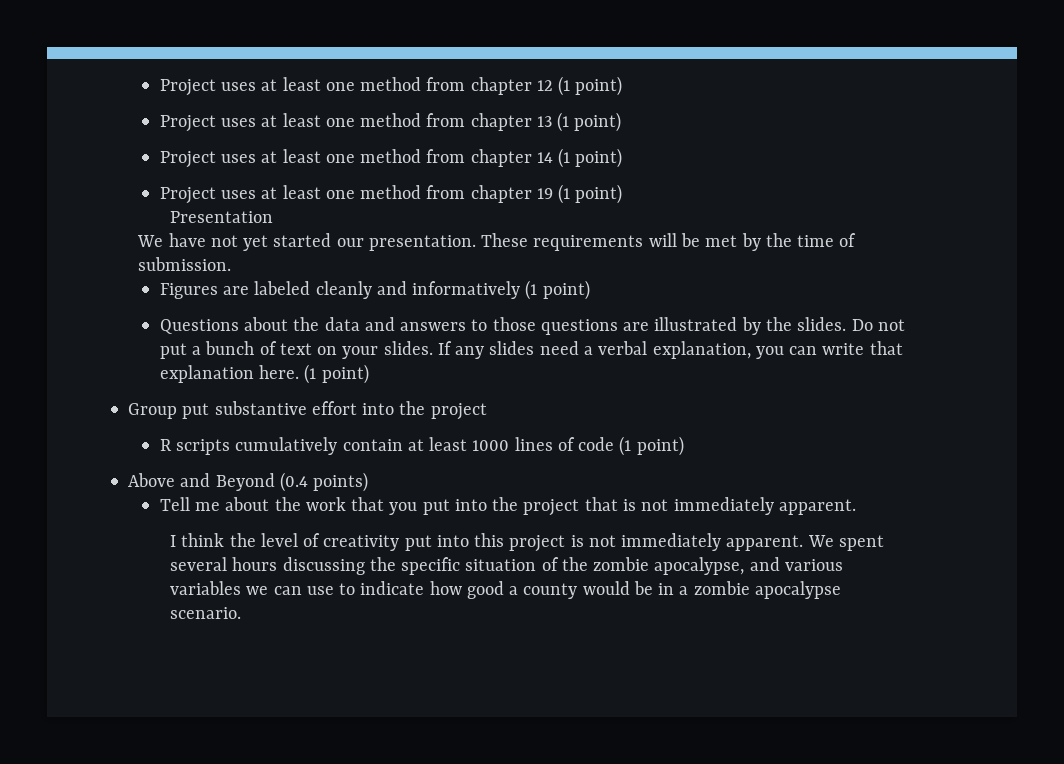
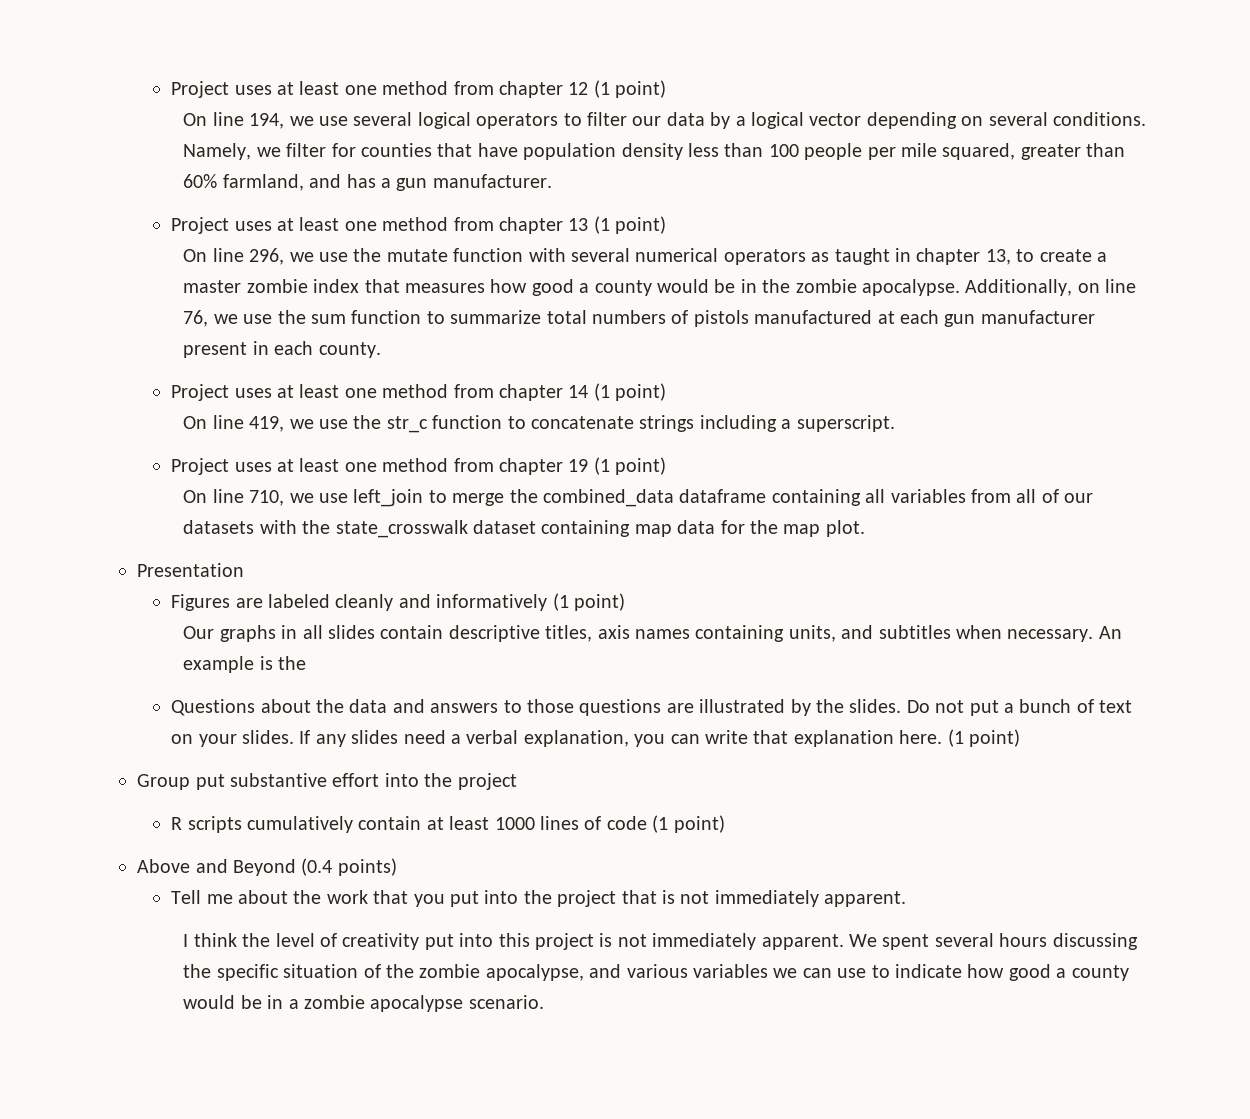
(623, 86) none -> [183,112,1146,129] [183,143,1126,160] [183,174,552,191] // On line 194, we use several logical operators to filter our data by a logical vector depending on several conditions. Namely, we filter for counties that have population density less than 100 people per mile squared, greater than 60% farmland, and has a gun manufacturer.
(622, 122) none -> [183,248,1107,265] [183,279,1137,296] [183,310,1095,327] [183,341,381,358] // On line 296, we use the mutate function with several numerical operators as taught in chapter 13, to create a master zombie index that measures how good a county would be in the zombie apocalypse. Additionally, on line 76, we use the sum function to summarize total numbers of pistols manufactured at each gun manufacturer present in each county.
(623, 158) none -> [183,415,895,433] // On line 419, we use the str_c function to concatenate strings including a superscript.
[170,211,274,223] [137,233,857,251] [138,257,232,271] Presentation // We have not yet started our presentation. These requirements will be met by the time of submission. -> [183,489,1094,507] [183,520,865,538] [137,563,245,577] On line 710, we use left_join to merge the combined_data dataframe containing all variables from all of our datasets with the state_crosswalk dataset containing map data for the map plot. // Presentation
(590, 290) none -> [183,625,1122,642] [183,656,307,673] // Our graphs in all slides contain descriptive titles, axis names containing units, and subtitles when necessary. An example is the

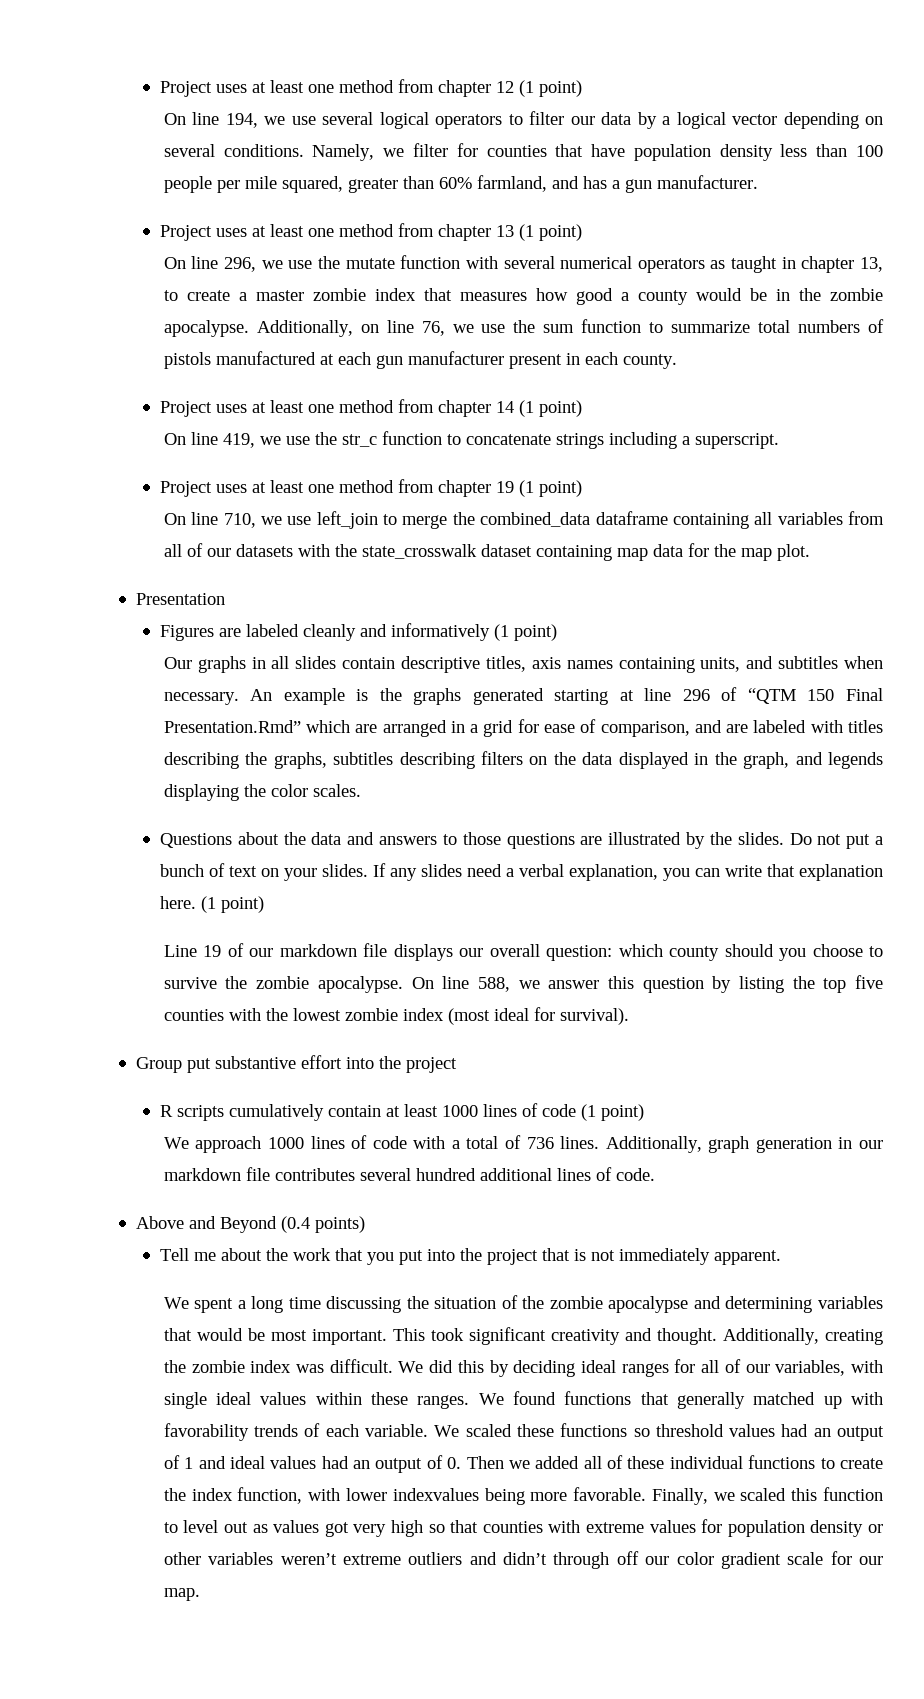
(307, 663) none -> [413,687,883,705] [163,719,883,737] [163,751,883,769] [163,784,361,801] graphs generated starting at line 296 of “QTM 150 Final Presentation.Rmd” which are arranged in a grid for ease of comparison, and are labeled with titles describing the graphs, subtitles describing filters on the data displayed in the graph, and legends displaying the color scales.
(1021, 738) none -> [163,943,884,961] [163,975,883,993] [163,1007,629,1025] // Line 19 of our markdown file displays our overall question: which county should you choose to survive the zombie apocalypse. On line 588, we answer this question by listing the top five counties with the lowest zombie index (most ideal for survival).
(725, 824) none -> [163,1135,883,1153] [163,1167,655,1181] // We approach 1000 lines of code with a total of 736 lines. Additionally, graph generation in our markdown file contributes several hundred additional lines of code.
[183,933,1048,950] I think the level of creativity put into this project is not immediately apparent. We spent several hours -> [163,1296,321,1313] We spent a long time
[216,964,279,981] specific -> (429, 1302) none
[485,964,1129,981] [183,995,544,1012] apocalypse, and various variables we can use to indicate how good a county would be in a zombie apocalypse scenario. -> [608,1296,883,1313] [163,1327,884,1345] [163,1359,884,1377] [163,1391,884,1409] [163,1423,885,1441] [163,1455,884,1473] [163,1487,884,1505] [163,1519,884,1537] [163,1551,884,1569] [163,1588,200,1601] apocalypse and determining variables that would be most important. This took significant creativity and thought. Additionally, creating the zombie index was difficult. We did this by deciding ideal ranges for all of our variables, with single ideal values within these ranges. We found functions that generally matched up with favorability trends of each variable. We scaled these functions so threshold values had an output of 1 and ideal values had an output of 0. Then we added all of these individual functions to create the index function, with lower indexvalues being more favorable. Finally, we scaled this function to level out as values got very high so that counties with extreme values for population density or other variables weren’t extreme outliers and didn’t through off our color gradient scale for our map.

